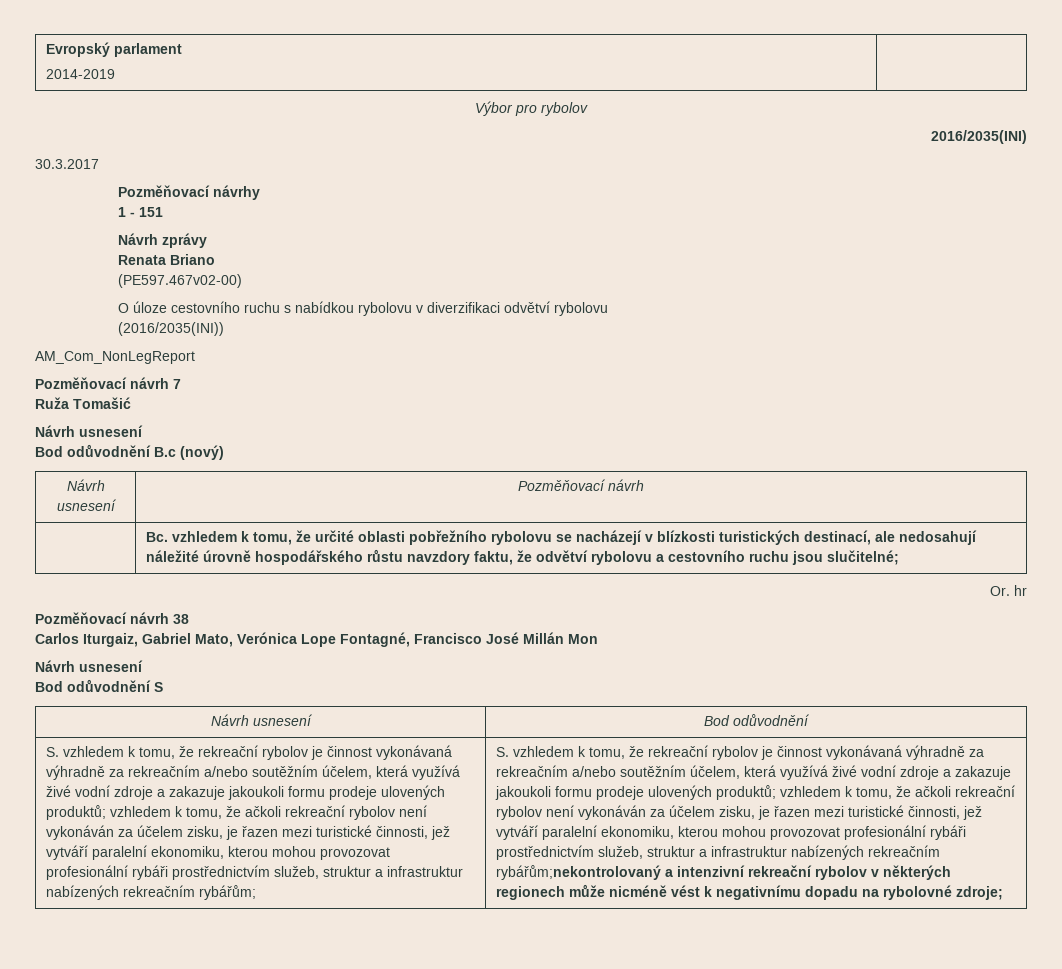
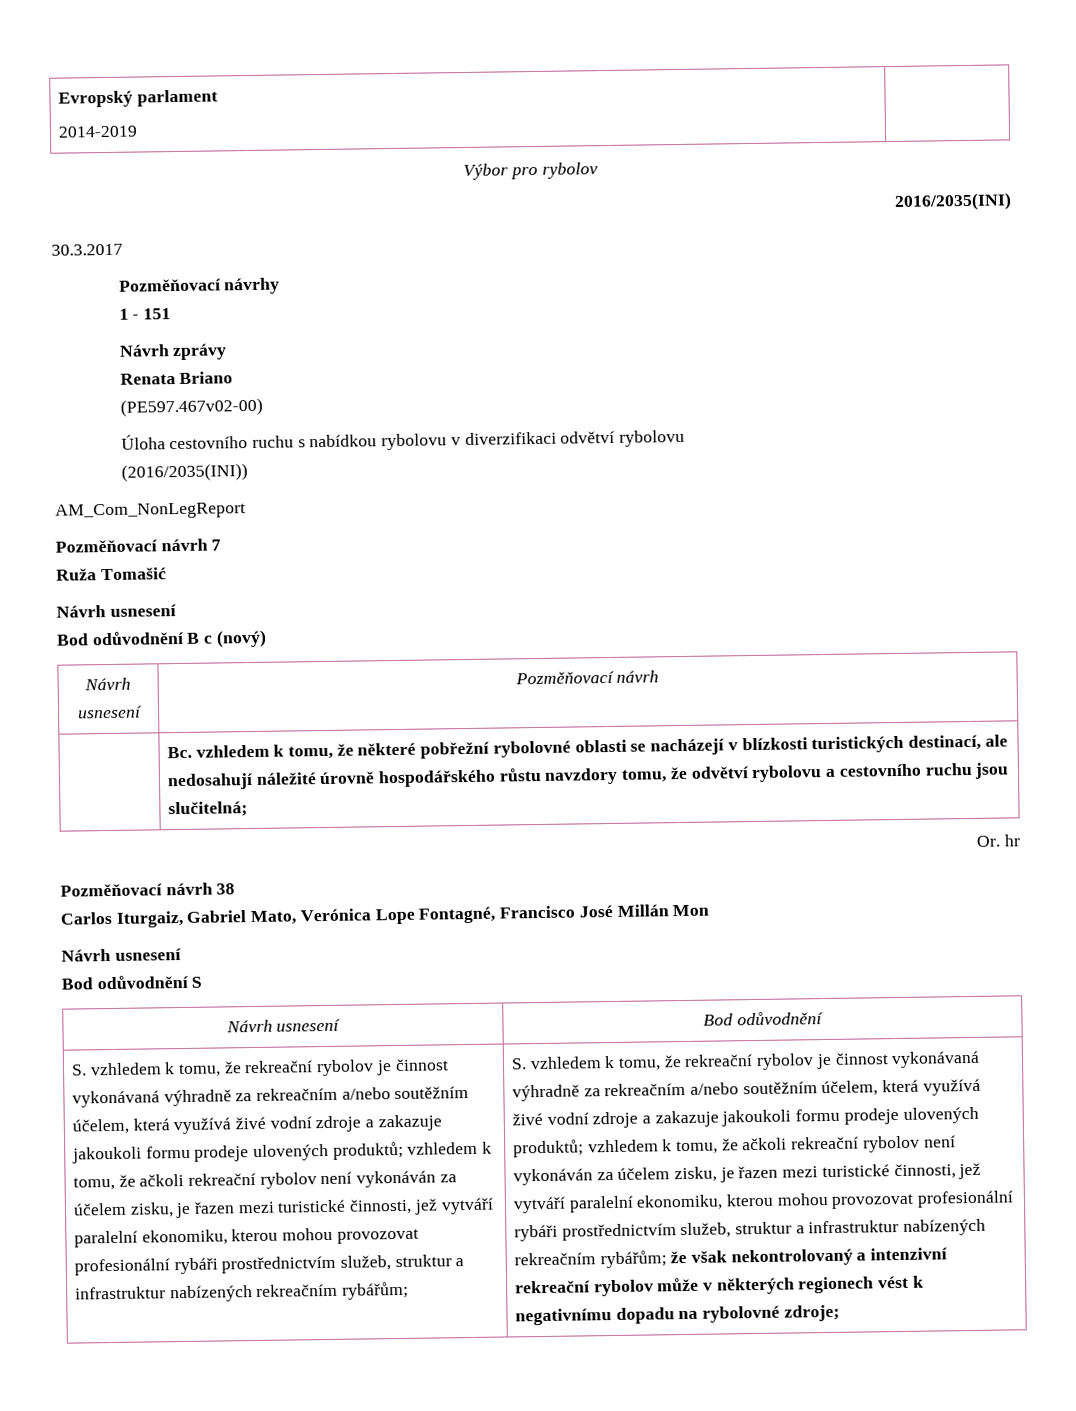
[118,301,168,313] O úloze -> [120,434,166,450] Úloha
[154,447,176,457] B.c -> [186,632,214,644] B c
[314,530,552,545] určité oblasti pobřežního rybolovu -> [357,739,627,759] některé pobřežní rybolovné oblasti
[473,551,513,565] faktu, -> [621,769,668,783] tomu,
[826,550,899,565] slučitelné; -> [167,801,248,818] slučitelná;
[495,865,661,880] rybářům;nekontrolovaný -> [599,1248,853,1269] rybářům; že však nekontrolovaný
(867, 873) none -> [657,1277,700,1292] může
[568,884,667,897] může nicméně -> (875, 1285) none

